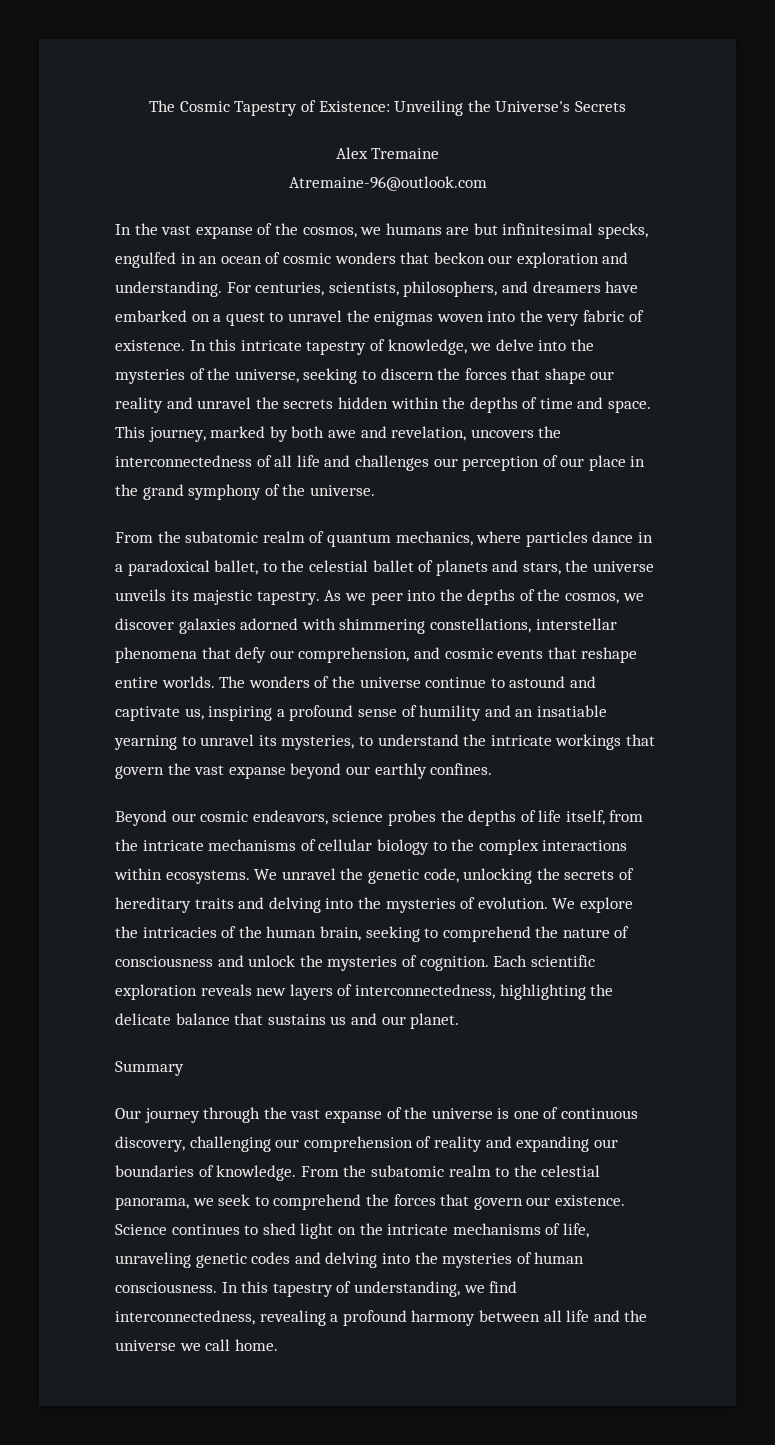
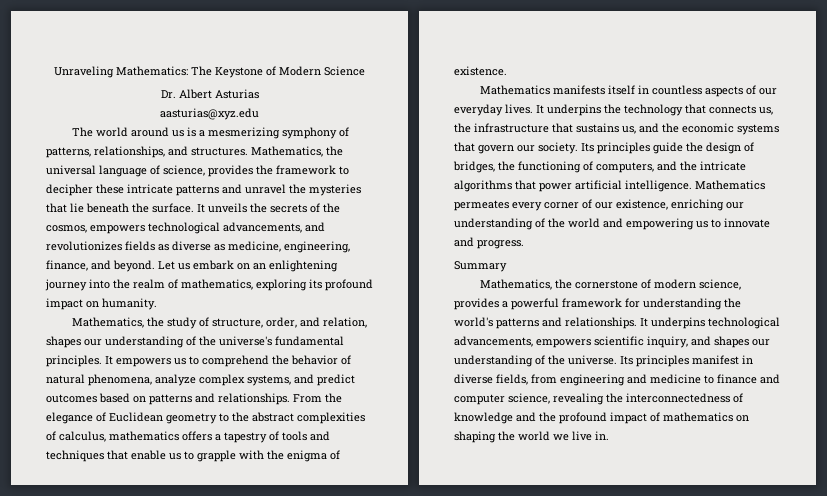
[149,100,626,116] [335,147,440,159] [288,176,487,191] [115,223,649,239] [115,252,629,268] [115,281,639,297] [115,310,644,326] [115,339,594,355] [115,368,615,384] [115,397,652,413] [115,426,562,442] [115,455,646,471] [115,484,375,500] [115,531,653,547] [115,560,655,576] [115,589,644,605] [115,618,617,634] [115,647,638,663] [115,676,596,688] [115,705,607,721] [114,734,655,750] [115,763,493,779] [115,810,644,826] [115,839,628,855] [114,868,634,884] [115,897,633,913] [115,926,630,942] [115,955,595,971] [115,984,614,1000] [115,1013,460,1029] [115,1061,184,1076] [115,1107,639,1123] [115,1136,618,1152] [115,1165,601,1181] [115,1194,625,1210] [115,1223,589,1239] [115,1252,585,1268] [115,1281,518,1297] [115,1310,648,1326] [115,1339,278,1351] The Cosmic Tapestry of Existence: Unveiling the Universe's Secrets // Alex Tremaine // Atremaine-96@outlook.com // In the vast expanse of the cosmos, we humans are but infinitesimal specks, engulfed in an ocean of cosmic wonders that beckon our exploration and understanding. For centuries, scientists, philosophers, and dreamers have embarked on a quest to unravel the enigmas woven into the very fabric of existence. In this intricate tapestry of knowledge, we delve into the mysteries of the universe, seeking to discern the forces that shape our reality and unravel the secrets hidden within the depths of time and space. This journey, marked by both awe and revelation, uncovers the interconnectedness of all life and challenges our perception of our place in the grand symphony of the universe. // From the subatomic realm of quantum mechanics, where particles dance in a paradoxical ballet, to the celestial ballet of planets and stars, the universe unveils its majestic tapestry. As we peer into the depths of the cosmos, we discover galaxies adorned with shimmering constellations, interstellar phenomena that defy our comprehension, and cosmic events that reshape entire worlds. The wonders of the universe continue to astound and captivate us, inspiring a profound sense of humility and an insatiable yearning to unravel its mysteries, to understand the intricate workings that govern the vast expanse beyond our earthly confines. // Beyond our cosmic endeavors, science probes the depths of life itself, from the intricate mechanisms of cellular biology to the complex interactions within ecosystems. We unravel the genetic code, unlocking the secrets of hereditary traits and delving into the mysteries of evolution. We explore the intricacies of the human brain, seeking to comprehend the nature of consciousness and unlock the mysteries of cognition. Each scientific exploration reveals new layers of interconnectedness, highlighting the delicate balance that sustains us and our planet. // Summary // Our journey through the vast expanse of the universe is one of continuous discovery, challenging our comprehension of reality and expanding our boundaries of knowledge. From the subatomic realm to the celestial panorama, we seek to comprehend the forces that govern our existence. Science continues to shed light on the intricate mechanisms of life, unraveling genetic codes and delving into the mysteries of human consciousness. In this tapestry of understanding, we find interconnectedness, revealing a profound harmony between all life and the universe we call home. -> [54,66,365,78] [160,89,259,99] [160,108,259,120] [72,127,350,139] [46,146,343,158] [46,165,349,177] [46,184,361,196] [46,203,340,213] [46,222,325,234] [46,241,350,253] [46,260,338,272] [45,279,373,291] [46,298,157,310] [72,317,368,329] [46,336,344,348] [46,355,351,367] [46,374,355,386] [46,393,342,405] [46,412,365,424] [46,431,330,443] [46,450,340,462] [454,66,507,76] [480,85,778,97] [454,104,773,116] [454,123,779,135] [454,142,754,154] [453,161,746,173] [454,180,765,192] [454,199,744,211] [454,218,770,230] [454,237,524,249] [454,261,507,272] [480,279,742,290] [454,298,741,310] [454,317,780,329] [454,336,770,348] [454,355,753,367] [454,374,780,386] [454,393,743,405] [454,412,749,424] [454,431,609,443] Unraveling Mathematics: The Keystone of Modern Science // Dr. Albert Asturias // aasturias@xyz.edu // The world around us is a mesmerizing symphony of patterns, relationships, and structures. Mathematics, the universal language of science, provides the framework to decipher these intricate patterns and unravel the mysteries that lie beneath the surface. It unveils the secrets of the cosmos, empowers technological advancements, and revolutionizes fields as diverse as medicine, engineering, finance, and beyond. Let us embark on an enlightening journey into the realm of mathematics, exploring its profound impact on humanity. // Mathematics, the study of structure, order, and relation, shapes our understanding of the universe's fundamental principles. It empowers us to comprehend the behavior of natural phenomena, analyze complex systems, and predict outcomes based on patterns and relationships. From the elegance of Euclidean geometry to the abstract complexities of calculus, mathematics offers a tapestry of tools and techniques that enable us to grapple with the enigma of existence. // Mathematics manifests itself in countless aspects of our everyday lives. It underpins the technology that connects us, the infrastructure that sustains us, and the economic systems that govern our society. Its principles guide the design of bridges, the functioning of computers, and the intricate algorithms that power artificial intelligence. Mathematics permeates every corner of our existence, enriching our understanding of the world and empowering us to innovate and progress. // Summary // Mathematics, the cornerstone of modern science, provides a powerful framework for understanding the world's patterns and relationships. It underpins technological advancements, empowers scientific inquiry, and shapes our understanding of the universe. Its principles manifest in diverse fields, from engineering and medicine to finance and computer science, revealing the interconnectedness of knowledge and the profound impact of mathematics on shaping the world we live in.

